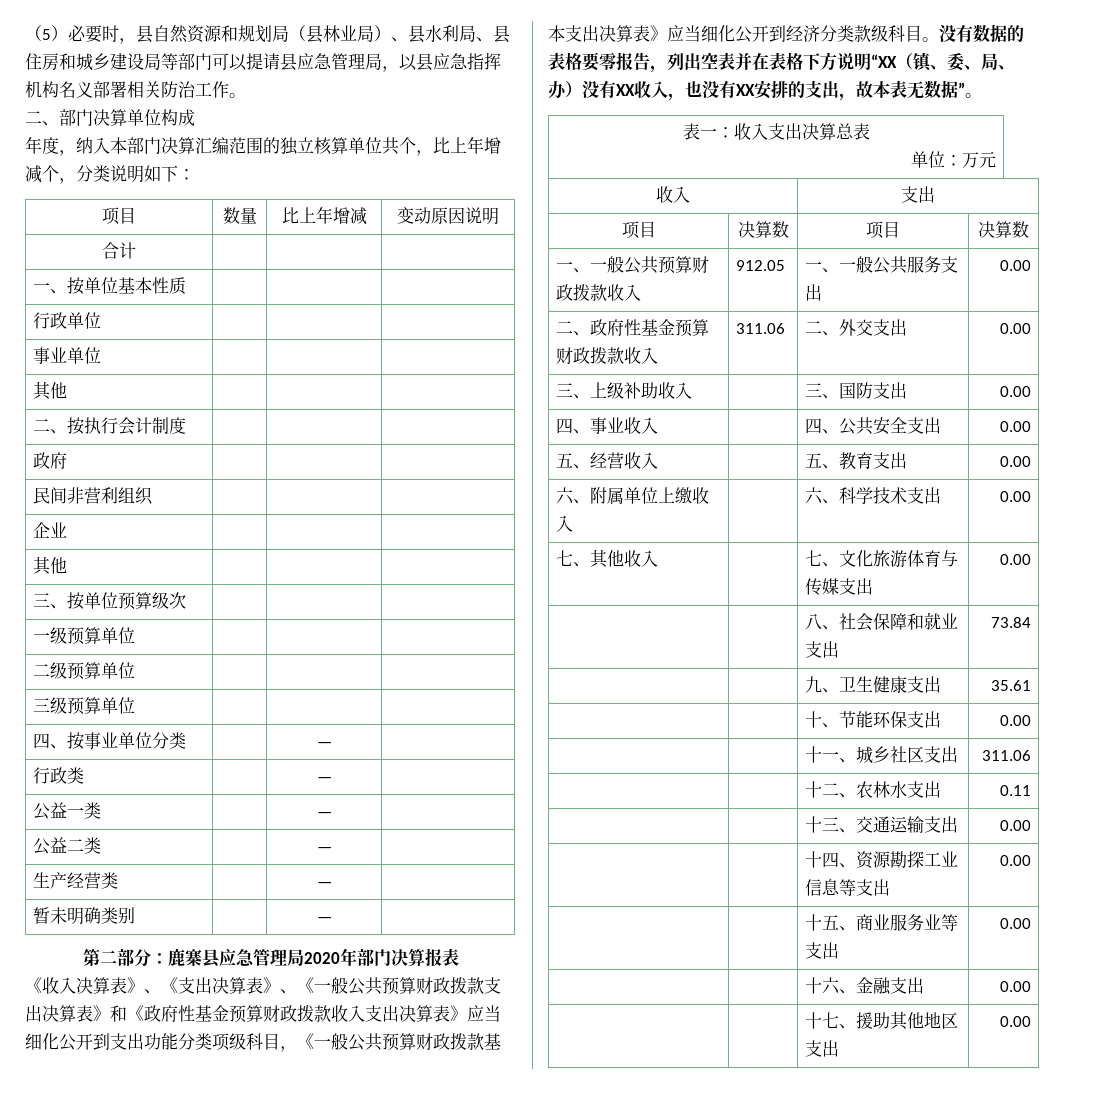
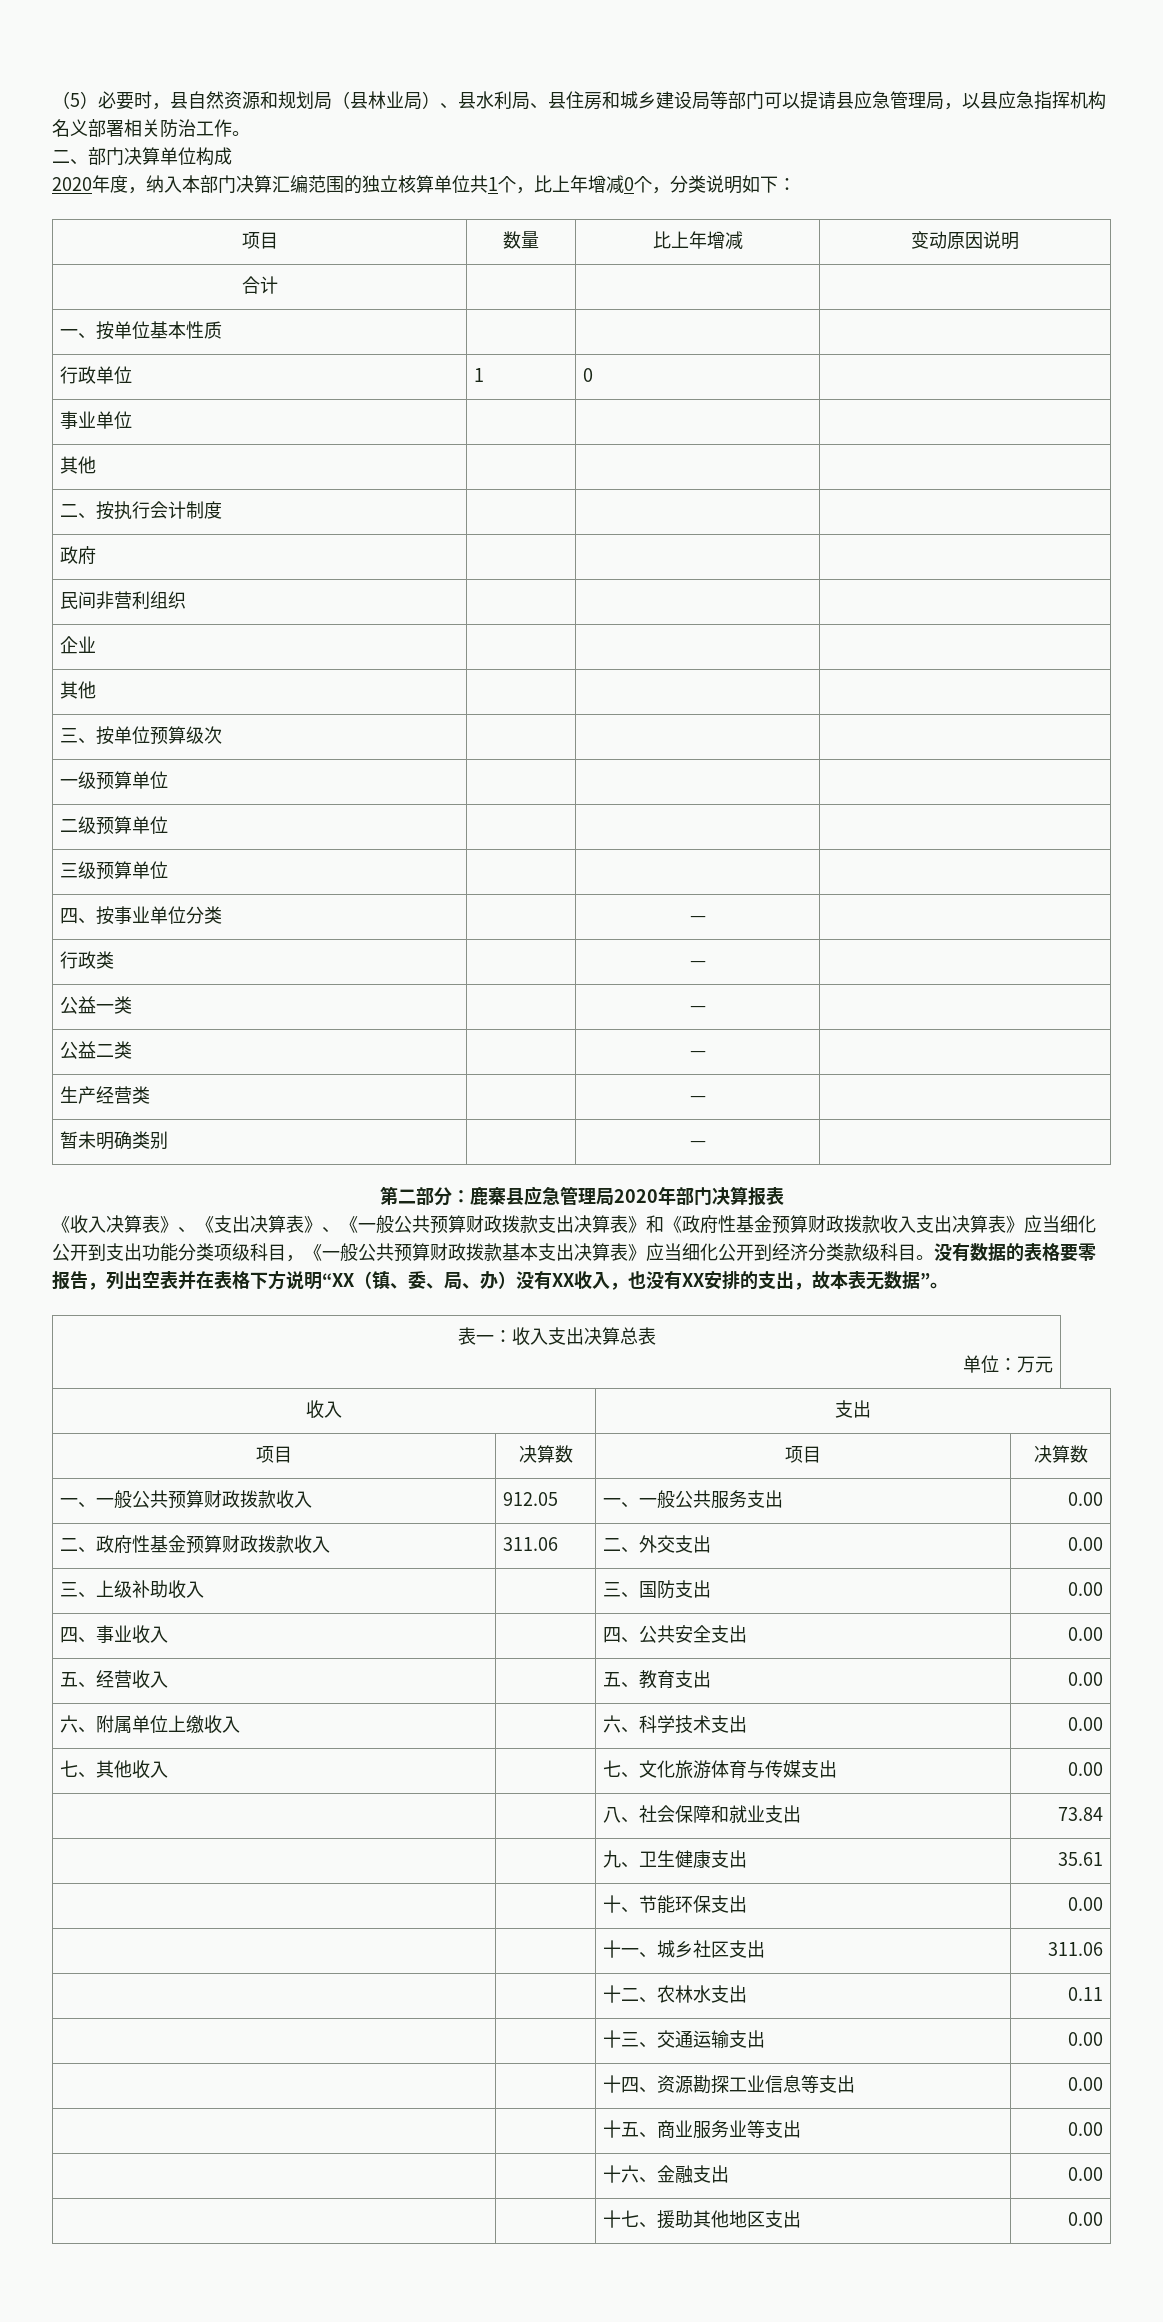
(195, 117) none -> [52,177,92,191] 2020
(399, 146) none -> [488,177,498,191] 1
(42, 174) none -> [624,177,634,191] 0
(101, 320) | -> [473,368,484,382] [582,368,593,382] 1 | 0

